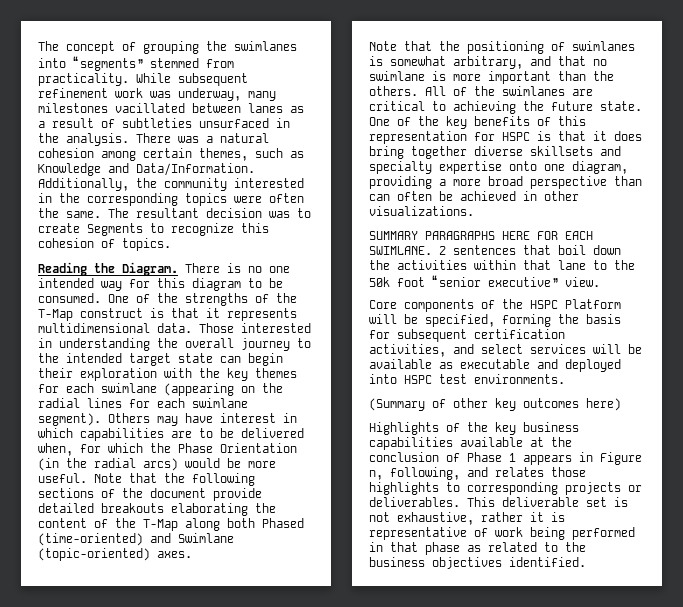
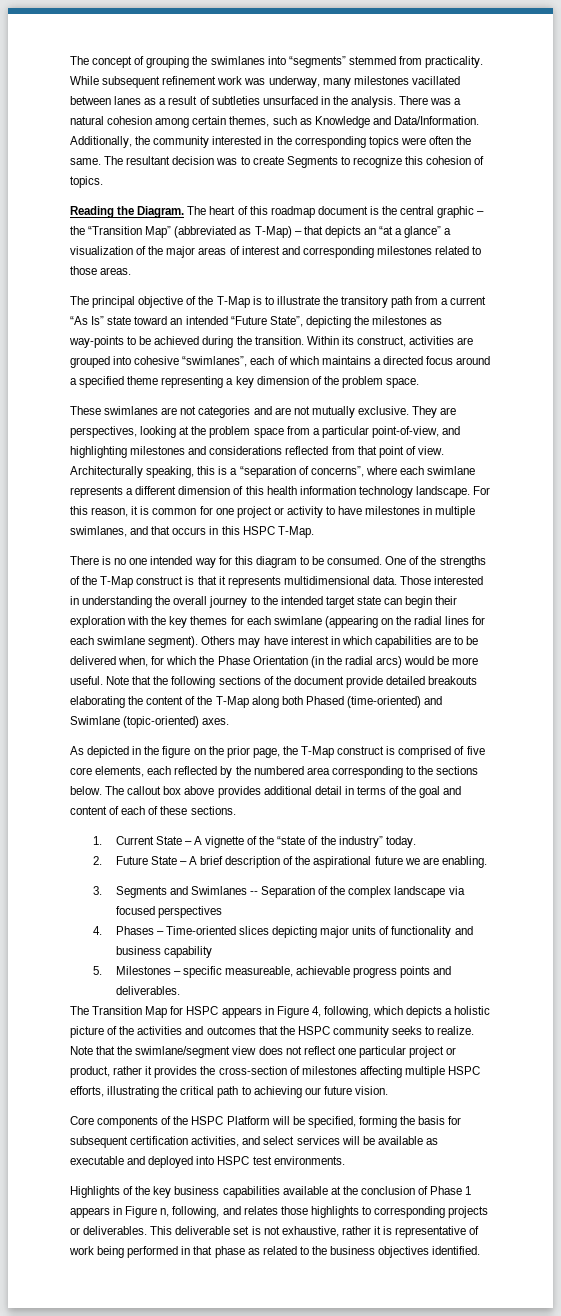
(178, 269) none -> [187,206,485,218] [70,226,452,238] [70,246,482,258] [70,266,132,275] [70,296,487,308] [70,316,443,328] [69,336,474,348] [70,356,491,368] [70,376,420,388] [70,406,457,418] [70,426,461,438] [70,446,444,458] [70,466,476,478] [70,486,491,498] [70,506,476,518] [70,526,314,538] The heart of this roadmap document is the central graphic – the “Transition Map” (abbreviated as T-Map) – that depicts an “at a glance” a visualization of the major areas of interest and corresponding milestones related to those areas. // The principal objective of the T-Map is to illustrate the transitory path from a current “As Is” state toward an intended “Future State”, depicting the milestones as way-points to be achieved during the transition. Within its construct, activities are grouped into cohesive “swimlanes”, each of which maintains a directed focus around a specified theme representing a key dimension of the problem space. // These swimlanes are not categories and are not mutually exclusive. They are perspectives, looking at the problem space from a particular point-of-view, and highlighting milestones and considerations reflected from that point of view. Architecturally speaking, this is a “separation of concerns”, where each swimlane represents a different dimension of this health information technology landscape. For this reason, it is common for one project or activity to have milestones in multiple swimlanes, and that occurs in this HSPC T-Map. //
[369,41,635,54] [369,56,607,69] [369,71,614,84] [369,86,593,96] [369,101,642,114] [369,116,586,129] [369,131,642,144] [369,146,621,159] [369,161,628,174] [369,176,642,189] [369,191,579,201] [369,206,474,216] [369,231,593,240] [369,245,621,255] [369,260,635,270] [369,275,600,287] Note that the positioning of swimlanes is somewhat arbitrary, and that no swimlane is more important than the others. All of the swimlanes are critical to achieving the future state. One of the key benefits of this representation for HSPC is that it does bring together diverse skillsets and specialty expertise onto one diagram, providing a more broad perspective than can often be achieved in other visualizations. // SUMMARY PARAGRAPHS HERE FOR EACH SWIMLANE. 2 sentences that boil down the activities within that lane to the 50k foot “senior executive” view. -> [70,746,485,758] [70,766,479,778] [70,786,462,798] [70,806,236,815] [92,836,416,848] [92,856,487,868] [92,886,465,898] [115,906,222,918] [92,926,473,938] [115,946,212,958] [92,966,452,978] [115,986,180,995] [70,1006,491,1018] [70,1026,475,1038] [70,1046,457,1058] [70,1066,481,1078] [70,1086,388,1098] As depicted in the figure on the prior page, the T-Map construct is comprised of five core elements, each reflected by the numbered area corresponding to the sections below. The callout box above provides additional detail in terms of the goal and content of each of these sections. // 1. Current State – A vignette of the “state of the industry” today. // 2. Future State – A brief description of the aspirational future we are enabling. // 3. Segments and Swimlanes -- Separation of the complex landscape via focused perspectives // 4. Phases – Time-oriented slices depicting major units of functionality and business capability // 5. Milestones – specific measureable, achievable progress points and deliverables. // The Transition Map for HSPC appears in Figure 4, following, which depicts a holistic picture of the activities and outcomes that the HSPC community seeks to realize. Note that the swimlane/segment view does not reflect one particular project or product, rather it provides the cross-section of milestones affecting multiple HSPC efforts, illustrating the critical path to achieving our future vision.
[369,398,621,411] // (Summary of other key outcomes here) -> (345, 1160) none

